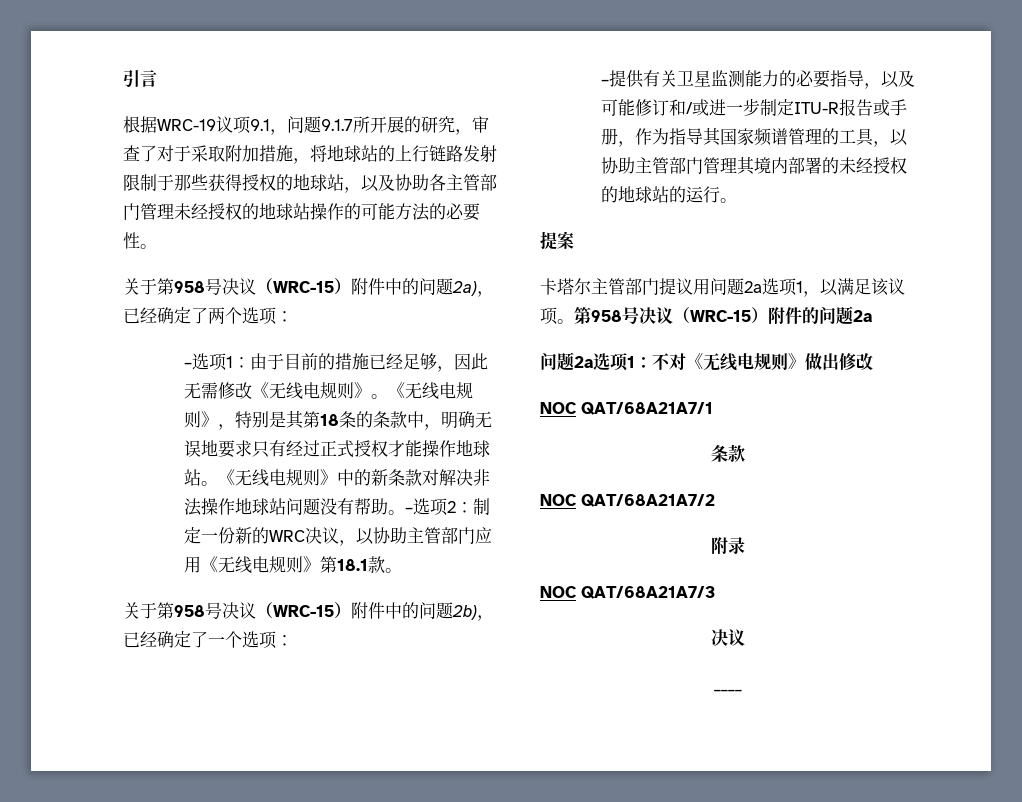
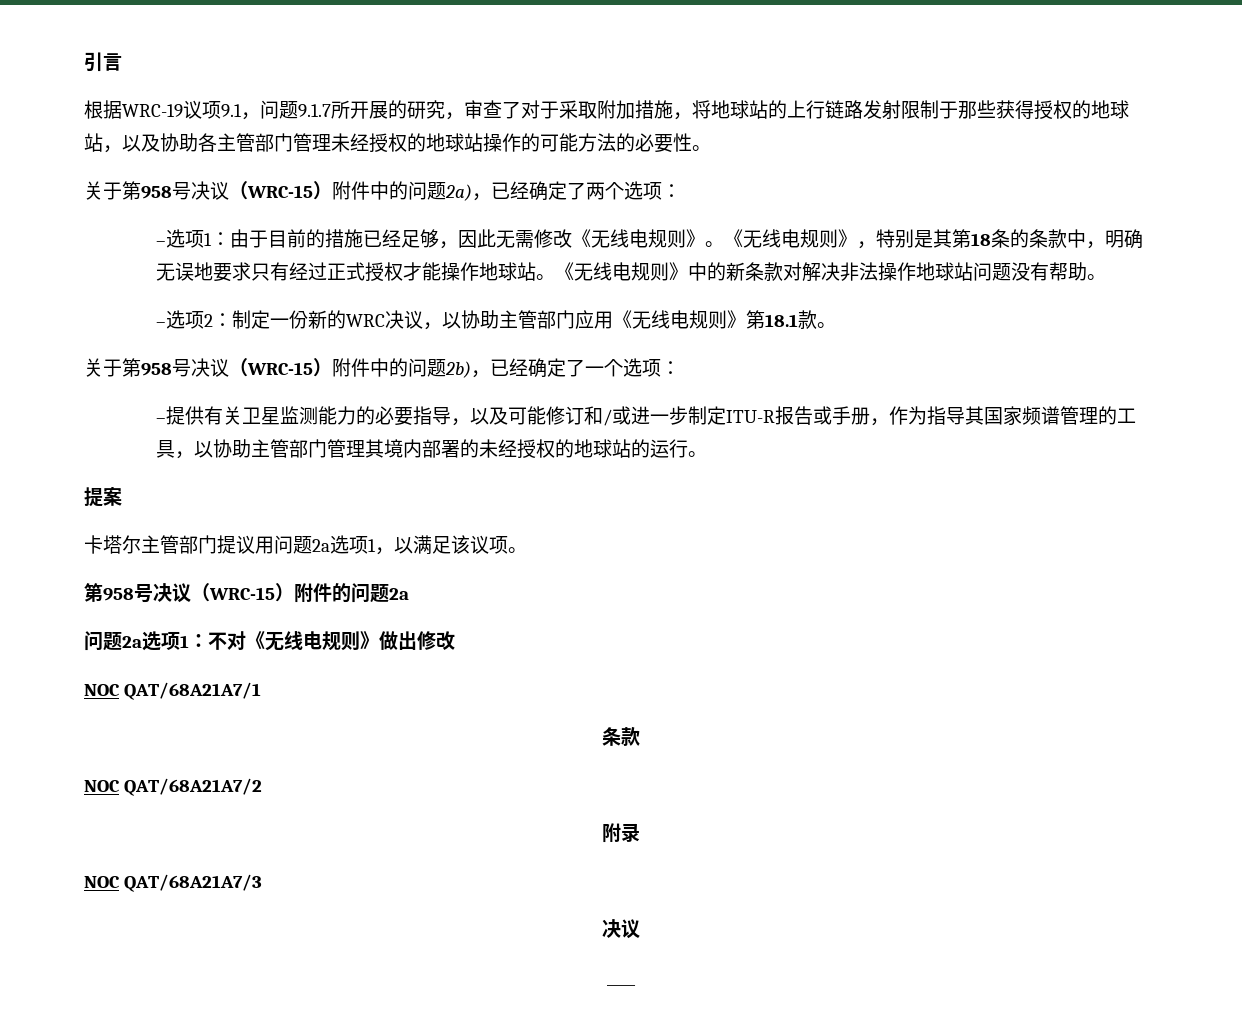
(405, 512) none -> (1107, 277) //
(574, 321) none -> (527, 550) //

